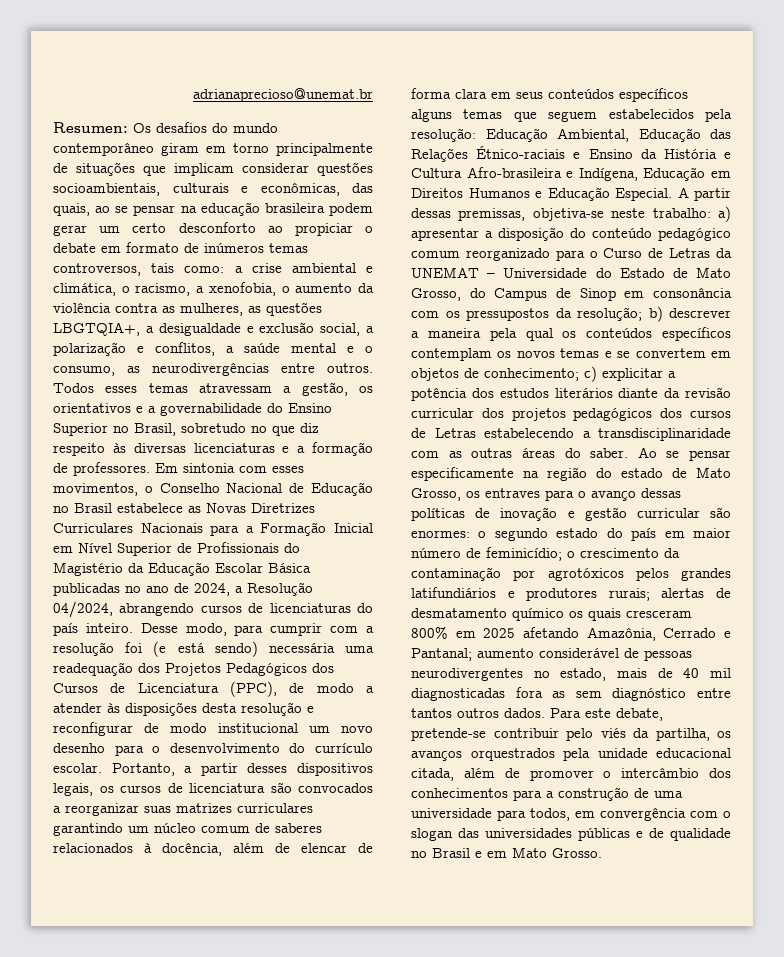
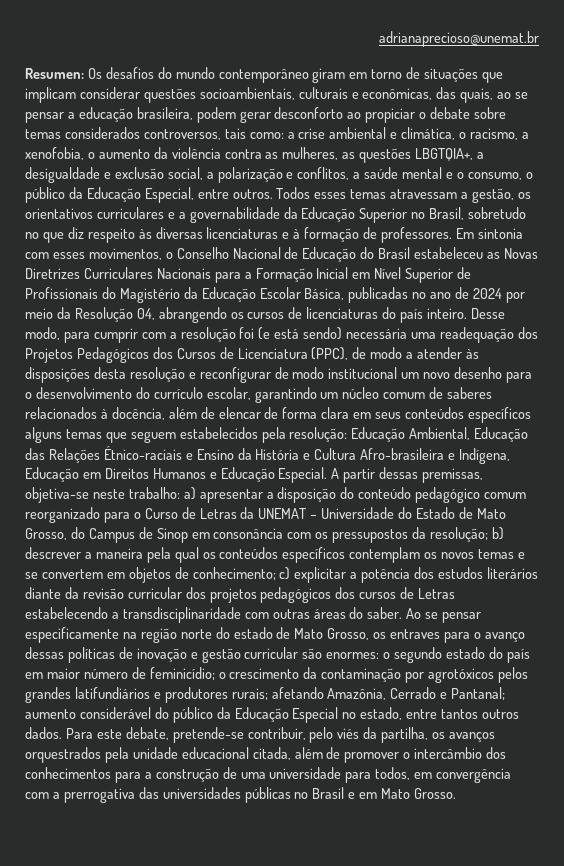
[276,143,373,156] principalmente -> (403, 74) none
[180,202,373,216] [53,223,167,236] na educação brasileira podem gerar um certo -> [67,107,271,123] a educação brasileira, podem gerar
[101,242,308,253] em formato de inúmeros temas -> [474,107,507,119] [25,127,140,139] sobre temas considerados
[127,362,269,376] as neurodivergências -> [525,172,533,179] [25,187,194,203] o público da Educação Especial,
(131, 408) none -> [96,207,164,219] curriculares
[267,403,332,413] do Ensino -> [283,207,356,222] da Educação
[297,446,306,453] a -> [293,229,301,239] à
[53,503,183,513] no Brasil estabelece -> [360,247,484,259] do Brasil estabeleceu
[268,563,311,573] Básica -> [304,288,345,300] Básica,
[194,582,313,596] [53,601,195,618] 2024, a Resolução 04/2024, abrangendo -> [473,288,525,303] [25,307,244,323] 2024 por meio da Resolução 04, abrangendo os
[53,763,373,776] [53,782,373,796] [53,803,313,816] escolar. Portanto, a partir desses dispositivos legais, os cursos de licenciatura são convocados a reorganizar suas matrizes curriculares -> [206,387,251,400] escolar,
[448,451,462,458] as -> (269, 615) none
(587, 474) none -> [180,629,212,639] norte
[661,588,731,598] [411,608,692,621] [411,626,516,639] alertas de desmatamento químico os quais cresceram 800% em 2025 -> (268, 694) none
[624,648,692,661] [411,668,731,681] [411,687,687,701] de pessoas neurodivergentes no estado, mais de 40 mil diagnosticadas fora as sem diagnóstico -> [154,707,403,723] do público da Educação Especial no estado,
[493,728,559,738] contribuir -> [247,727,306,740] contribuir,
[723,811,731,818] [411,828,453,841] o slogan -> [52,788,135,803] a prerrogativa
[636,828,731,841] e de qualidade -> (291, 795) none

